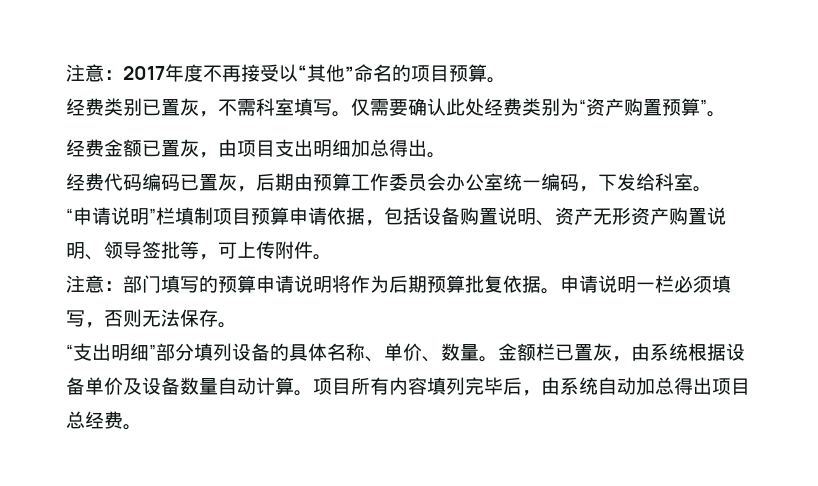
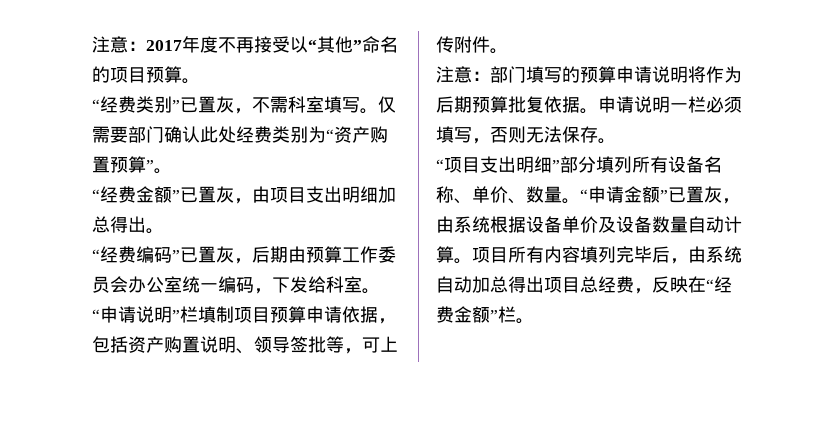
[66,98,142,116] 经费类别 -> [92,96,180,113] “经费类别”
(408, 107) none -> [128,126,164,143] 部门
[66,139,142,157] 经费金额 -> [92,186,180,203] “经费金额”
[66,173,180,191] 经费代码编码 -> [92,246,180,263] “经费编码”
[422,207,631,226] 设备购置说明、资产无形 -> (128, 344) none
(73, 351) none -> [444,157,480,173] 项目
[232,343,327,361] 设备的具体 -> [632,156,704,173] 所有设备
[498,343,555,361] 金额栏 -> [580,186,668,203] “申请金额”
(123, 420) none -> [634,276,732,294] [436,306,516,323] ，反映在“经费金额”栏

